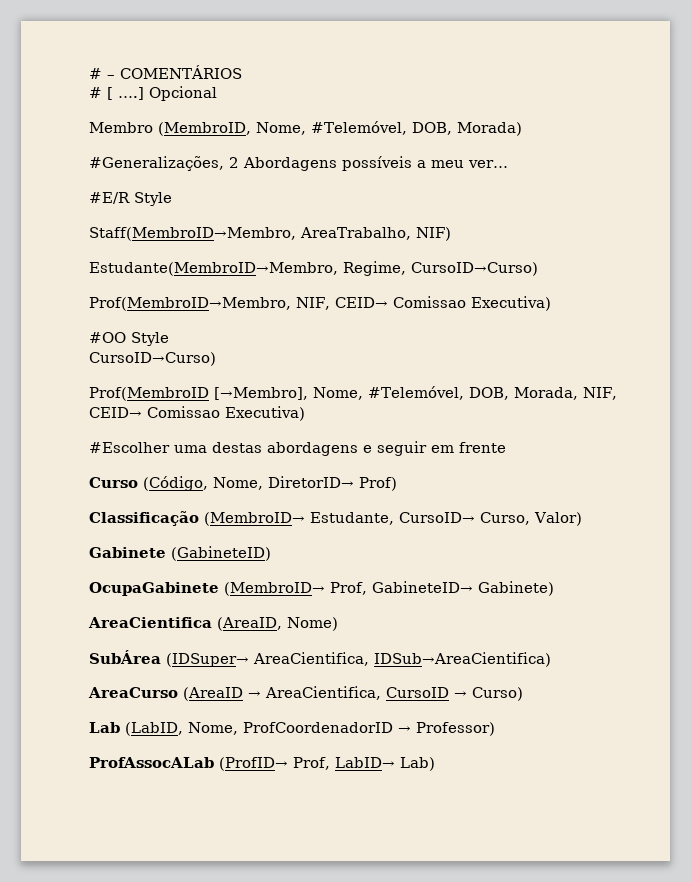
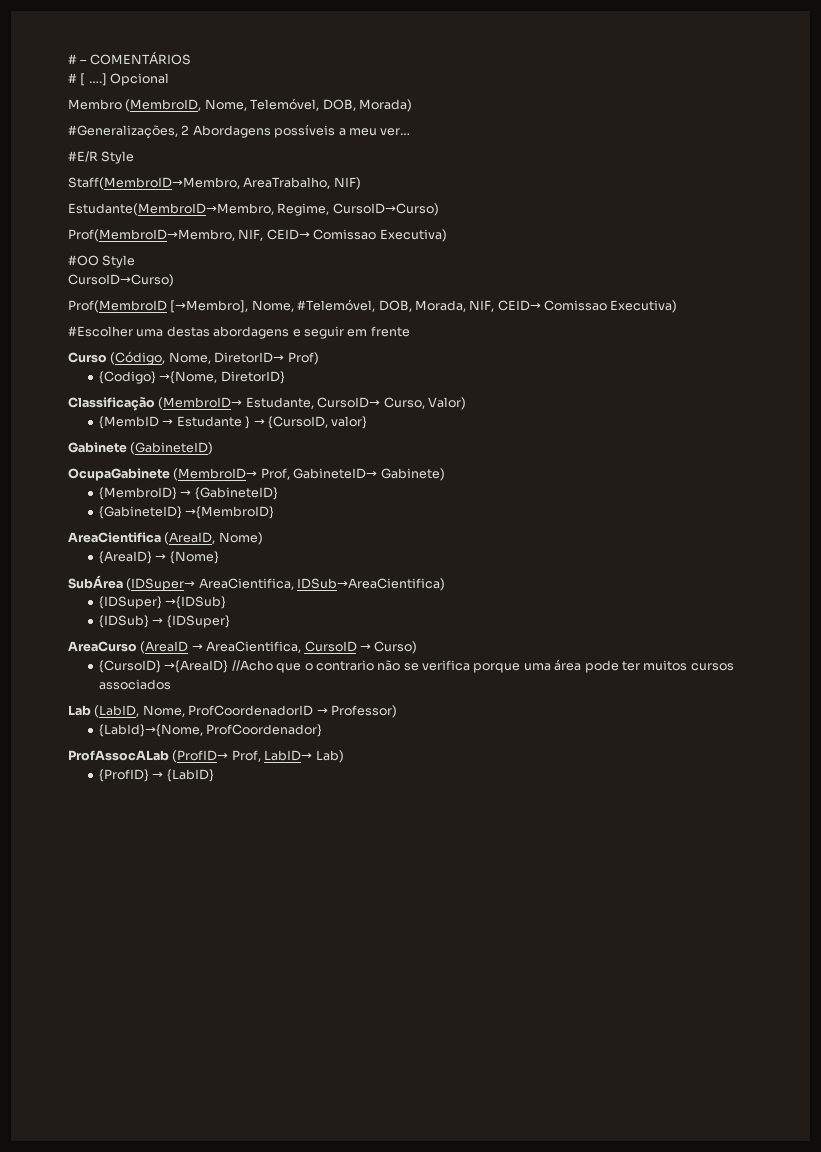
[311,121,407,135] #Telemóvel, -> [250,98,320,111] Telemóvel,
(397, 484) none -> [99,371,285,384] // {Codigo} →{Nome, DiretorID}
(582, 519) none -> [99,416,368,429] // {MembID → Estudante } → {CursoID, valor}
(554, 588) none -> [99,487,278,500] [99,506,275,519] // {MembroID} → {GabineteID} // {GabineteID} →{MembroID}
(338, 624) none -> [99,551,219,564] // {AreaID} → {Nome}
(551, 659) none -> [99,596,227,609] [99,615,230,628] // {IDSuper} →{IDSub} // {IDSub} → {IDSuper}
(523, 694) none -> [99,659,734,673] [99,679,172,690] // {CursoID} →{AreaID} //Acho que o contrario não se verifica porque uma área pode ter muitos cursos associados
(495, 729) none -> [99,724,323,737] // {LabId}→{Nome, ProfCoordenador}
(435, 764) none -> [99,769,214,782] // {ProfID} → {LabID}

